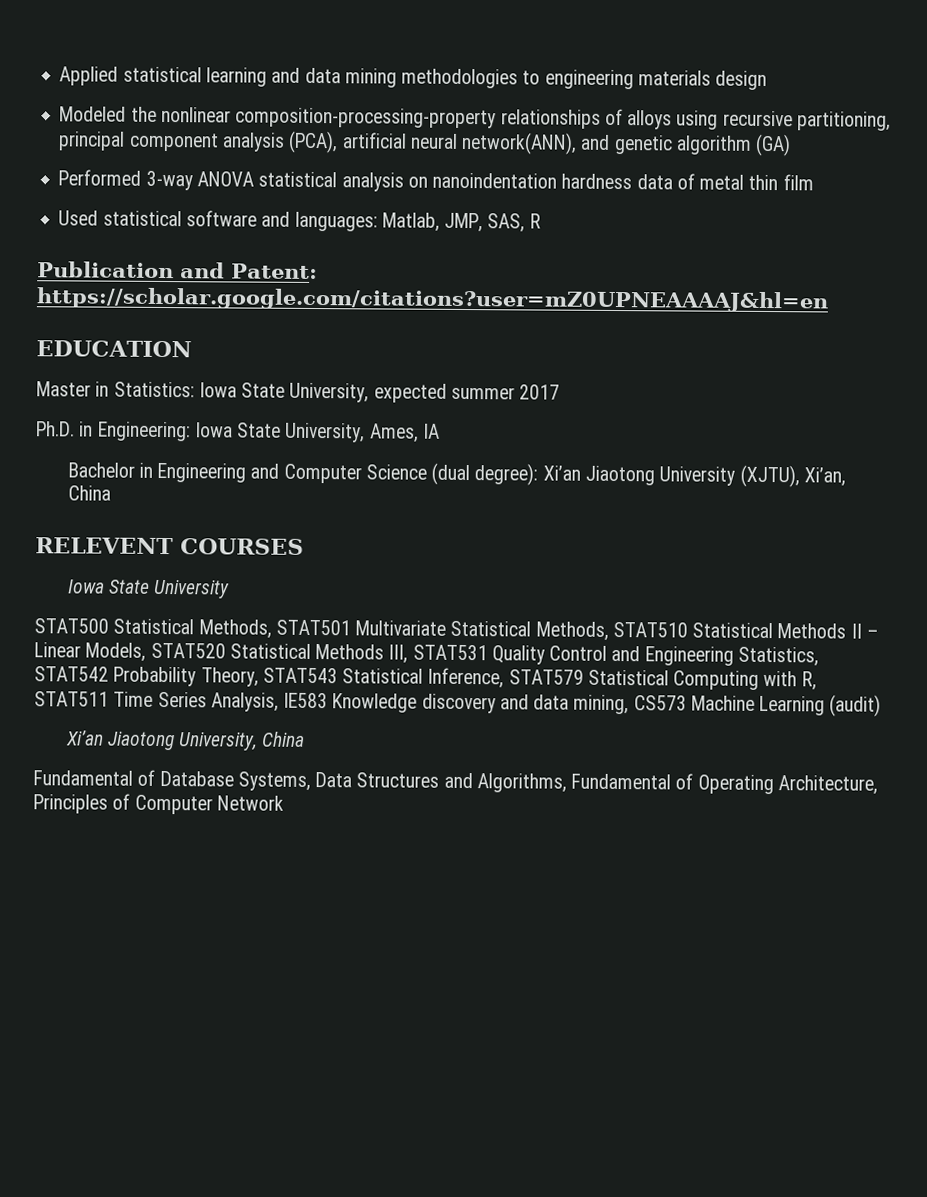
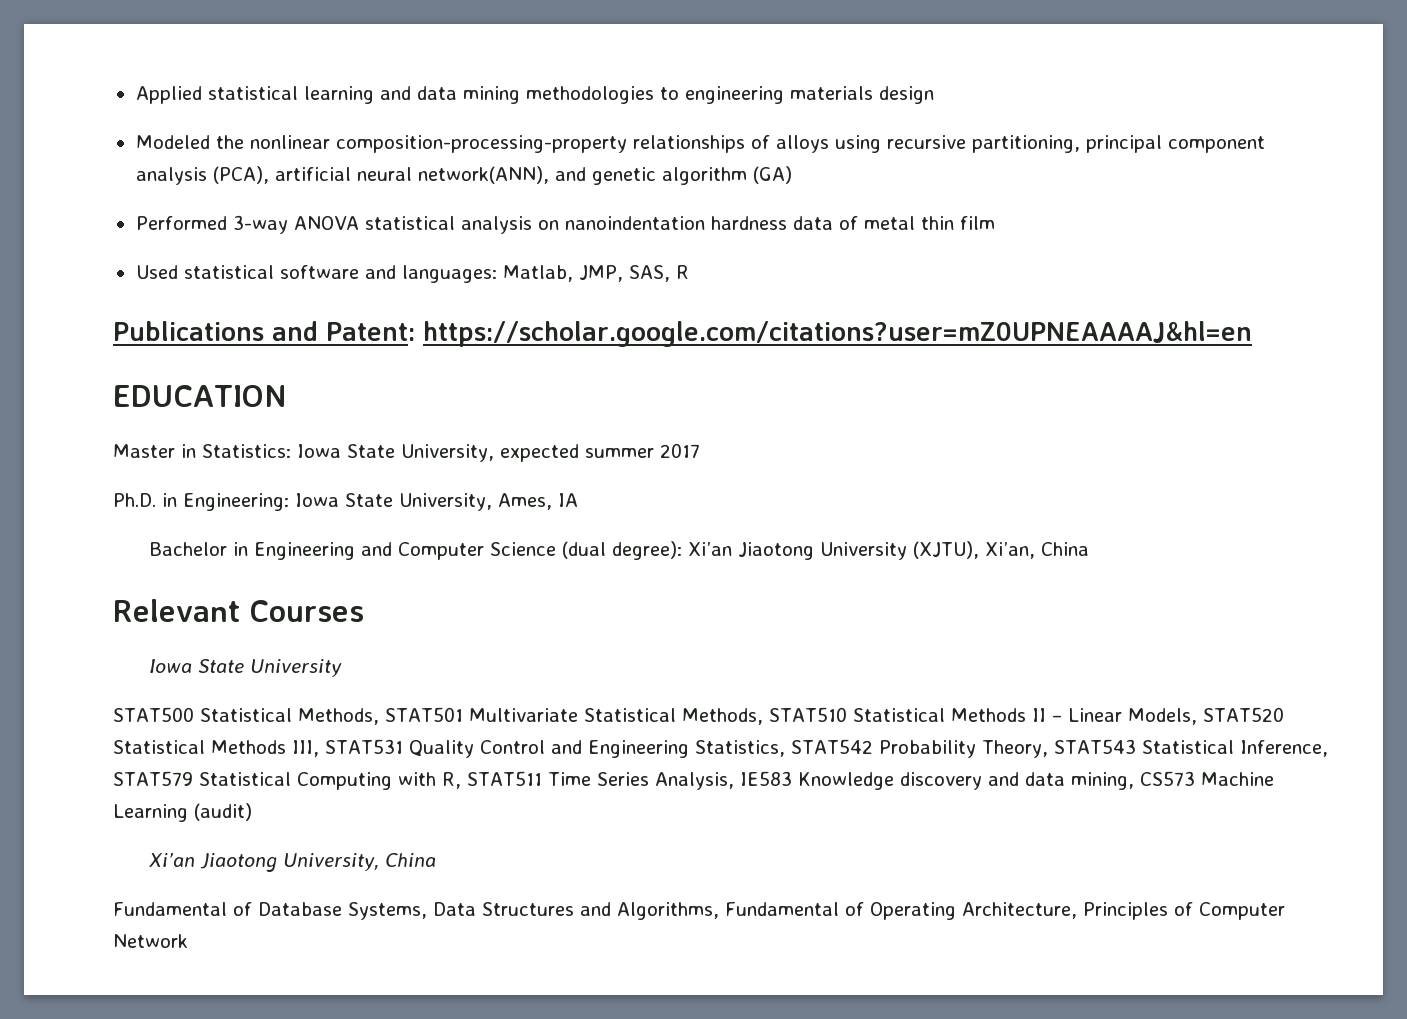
[37,261,174,279] Publication -> [113,321,264,341] Publications
[35,537,304,555] RELEVENT COURSES -> [113,599,364,622] Relevant Courses

